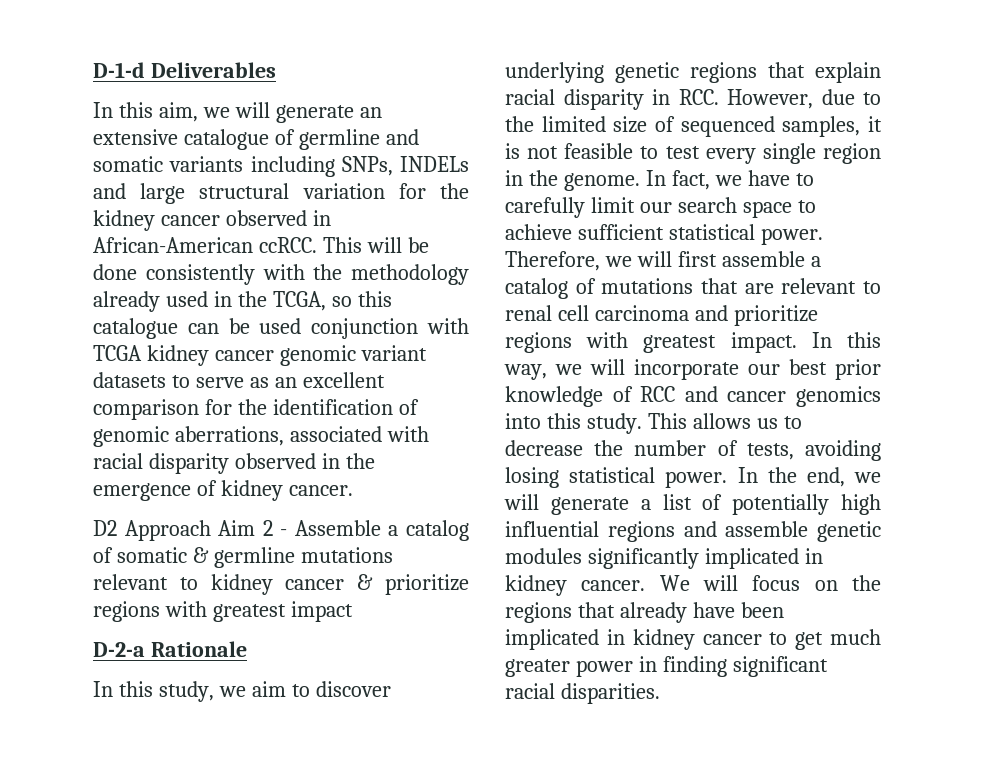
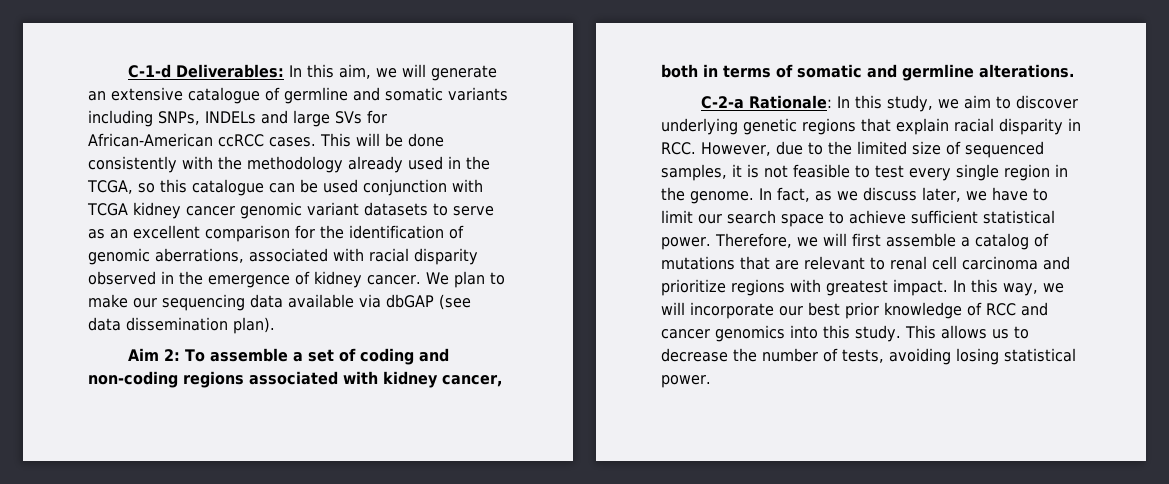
[93,62,276,78] D-1-d Deliverables // -> [127,64,284,78] C-1-d Deliverables:
[199,183,469,199] [93,210,331,231] [93,237,317,253] structural variation for the kidney cancer observed in African-American ccRCC. -> [335,110,387,124] [88,133,316,147] SVs for African-American ccRCC cases.
[93,520,469,541] [93,547,393,568] [93,574,469,595] [93,601,353,622] [93,641,247,657] // D2 Approach Aim 2 - Assemble a catalog of somatic & germline mutations relevant to kidney cancer & prioritize regions with greatest impact // D-2-a Rationale // -> [425,271,505,288] [88,294,471,311] [88,317,275,334] [127,348,449,365] [88,371,502,388] [661,64,1074,81] [700,95,832,109] We plan to make our sequencing data available via dbGAP (see data dissemination plan). // Aim 2: To assemble a set of coding and non-coding regions associated with kidney cancer, both in terms of somatic and germline alterations. // C-2-a Rationale:
(710, 180) none -> [815,187,961,202] as we discuss later,
[505,197,585,218] carefully -> (1048, 194) none
[737,467,881,487] [504,494,881,515] [505,521,881,542] [505,548,823,569] [505,575,881,596] [505,602,784,623] [505,629,881,650] [505,656,828,677] [505,683,660,704] In the end, we will generate a list of potentially high influential regions and assemble genetic modules significantly implicated in kidney cancer. We will focus on the regions that already have been implicated in kidney cancer to get much greater power in finding significant racial disparities. -> (711, 381) none

